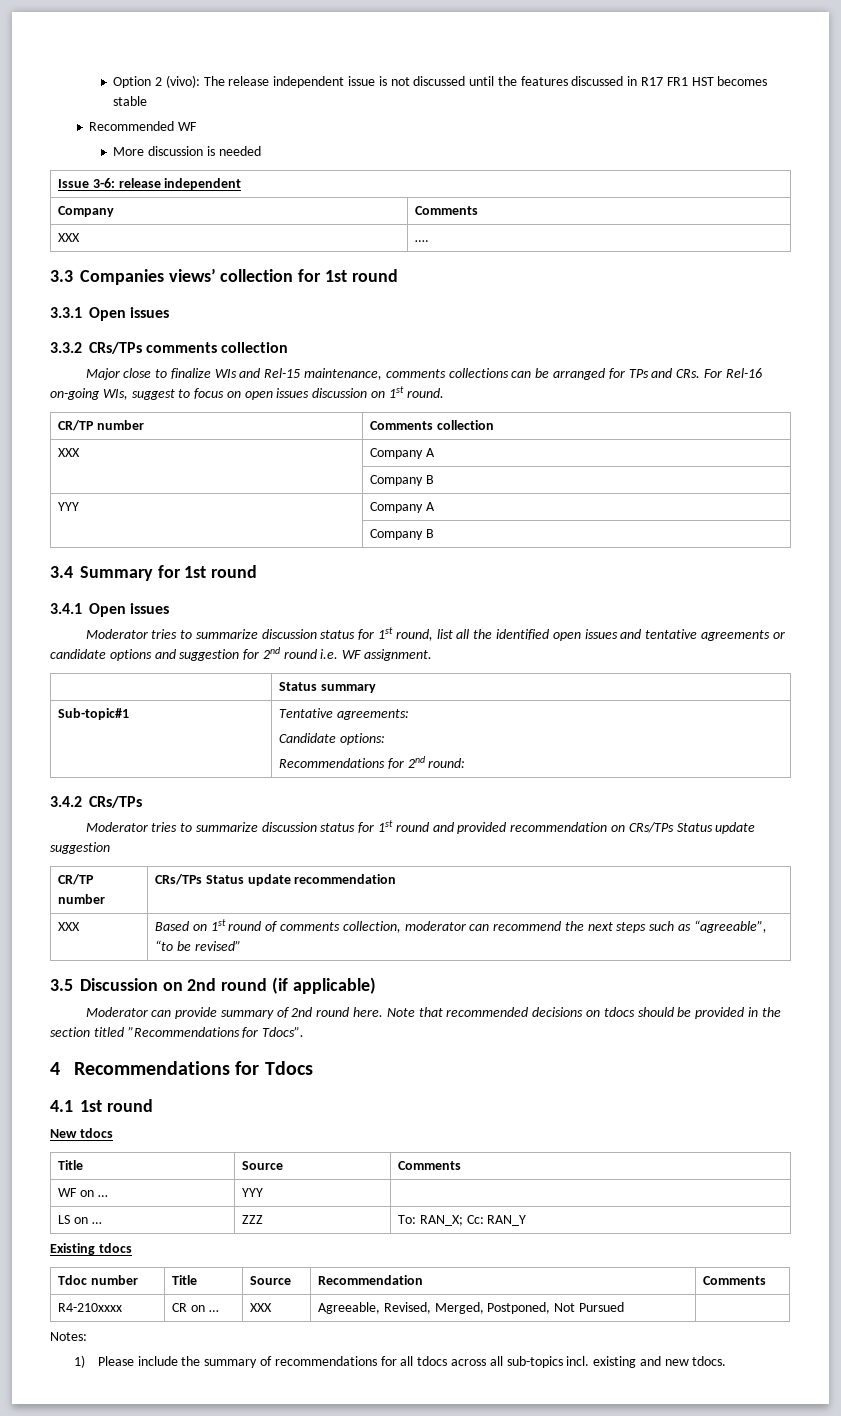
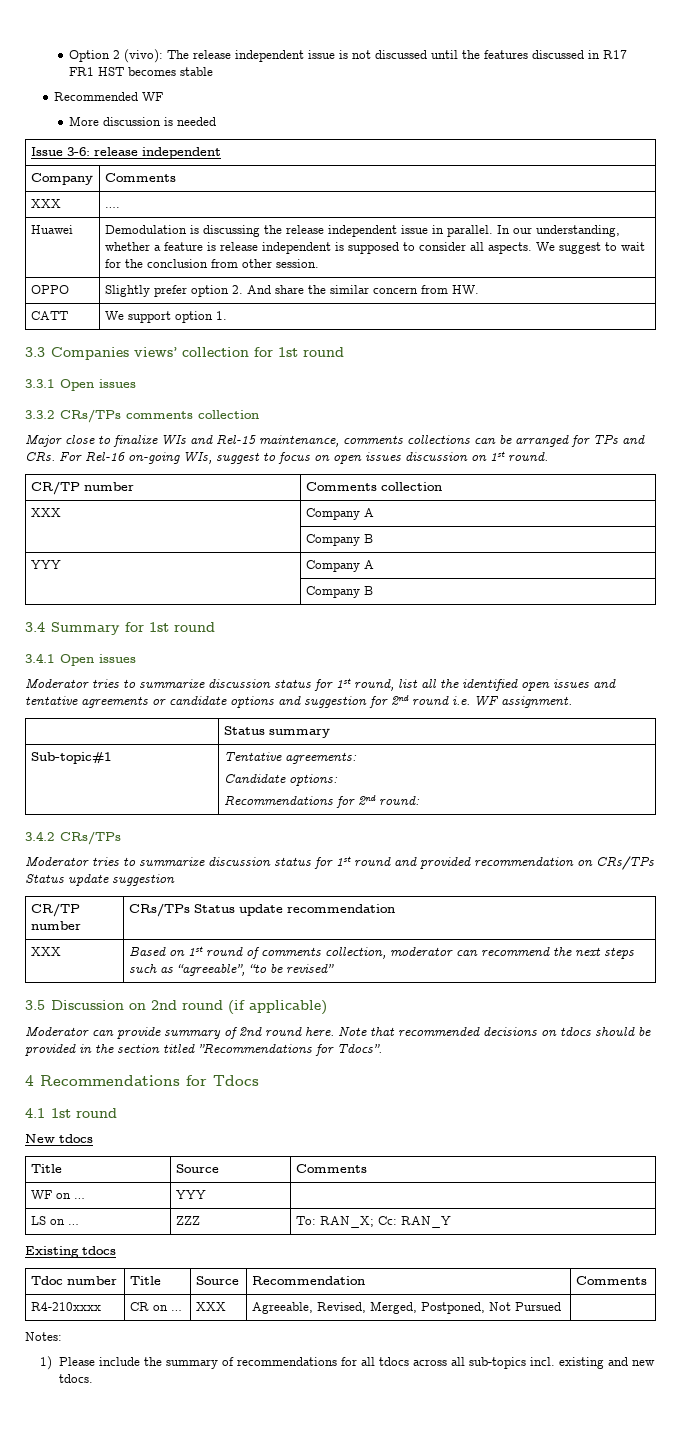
(430, 241) none -> [30,225,73,234] [104,225,620,237] [104,242,645,254] [104,259,319,268] [30,285,69,294] [104,285,479,297] [30,311,68,320] [104,311,227,323] // Huawei | Demodulation is discussing the release independent issue in parallel. In our understanding, whether a feature is release independent is supposed to consider all aspects. We suggest to wait for the conclusion from other session. // OPPO | Slightly prefer option 2. And share the similar concern from HW. // CATT | We support option 1.

